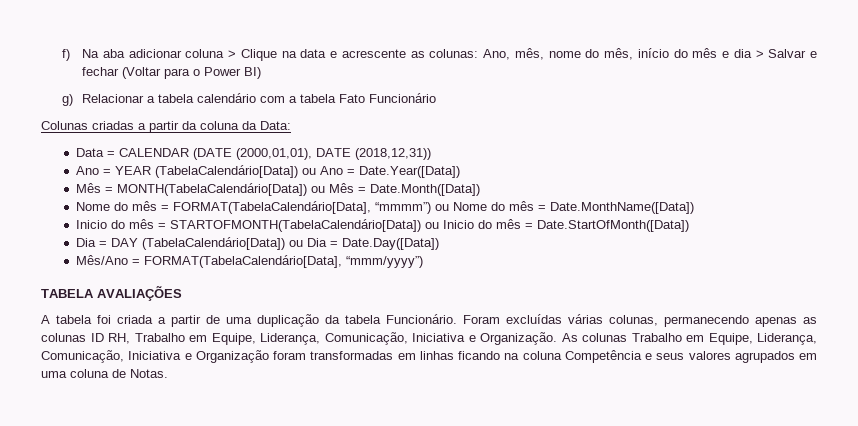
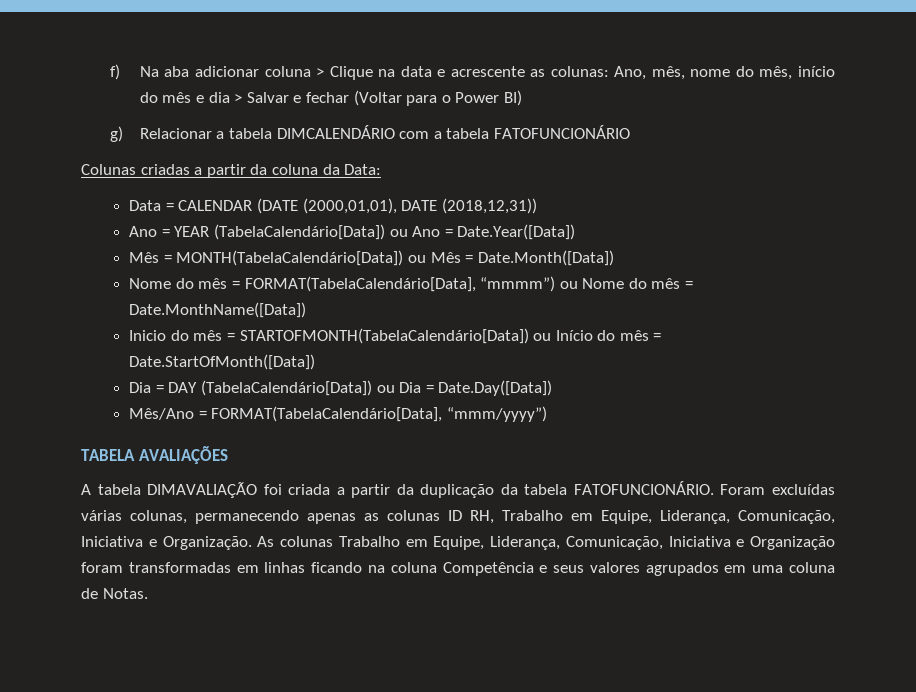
[197,93,257,103] calendário -> [276,125,395,139] DIMCALENDÁRIO
[339,93,437,103] Fato Funcionário -> [494,125,631,139] FATOFUNCIONÁRIO
[442,220,474,229] Inicio -> [555,330,593,341] Início
(92, 319) none -> [147,482,258,498] DIMAVALIAÇÃO
[206,315,252,324] de uma -> [396,484,414,495] da
[386,314,457,324] Funcionário. -> [573,481,714,495] FATOFUNCIONÁRIO.

